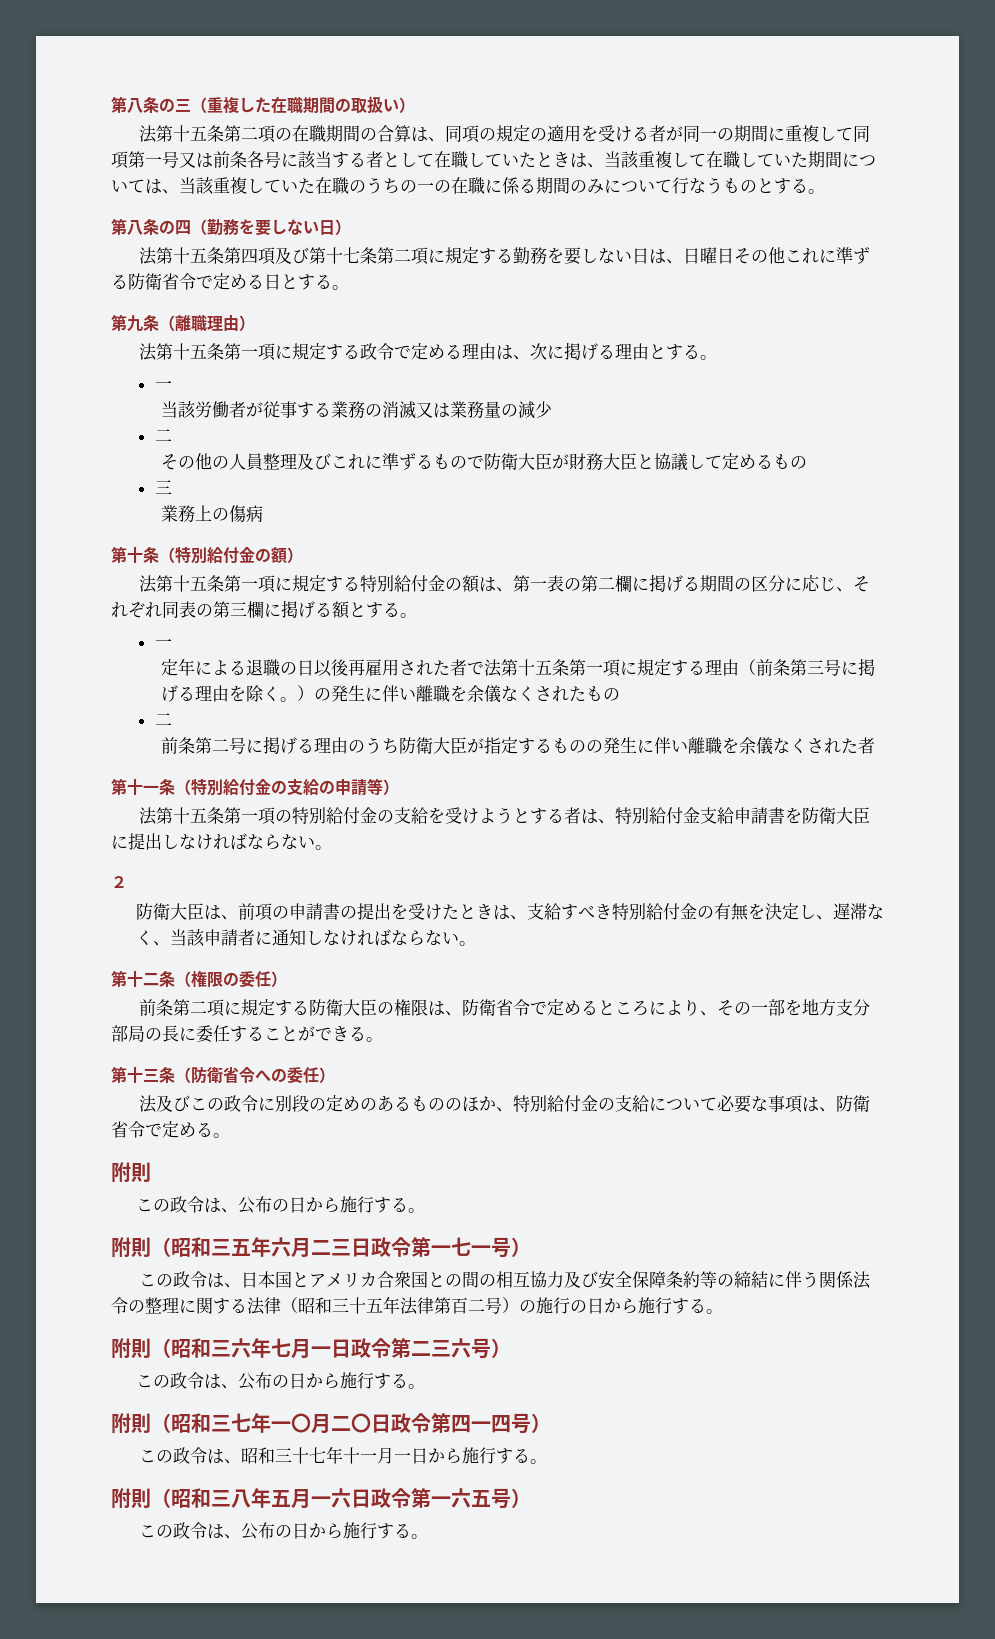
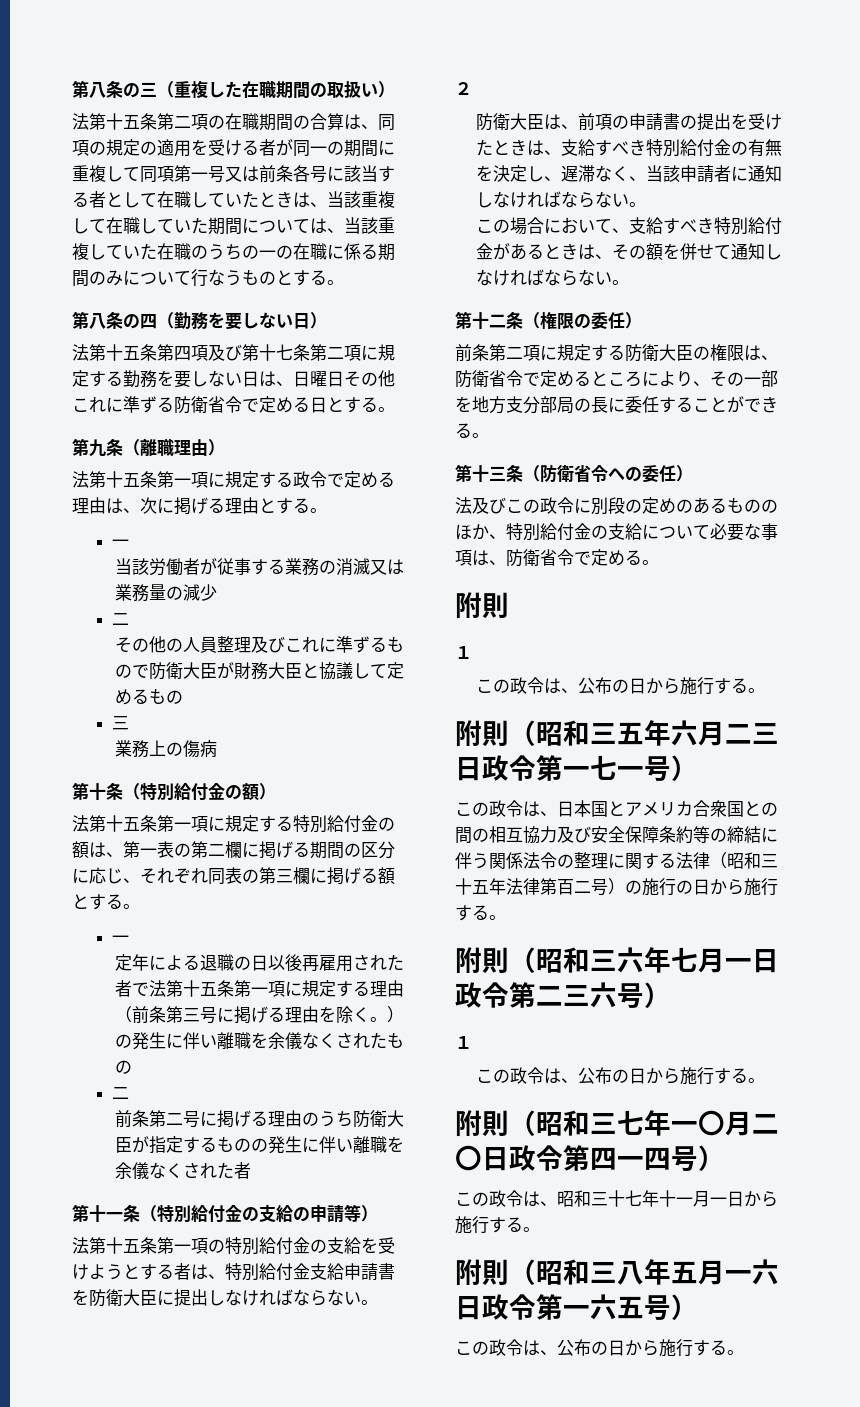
(476, 943) none -> [476,217,783,235] [476,243,783,260] [476,269,630,286] // この場合において、支給すべき特別給付金があるときは、その額を併せて通知しなければならない。
(151, 1172) none -> [455,646,472,659] // １
(511, 1348) none -> [455,1036,472,1049] // １

